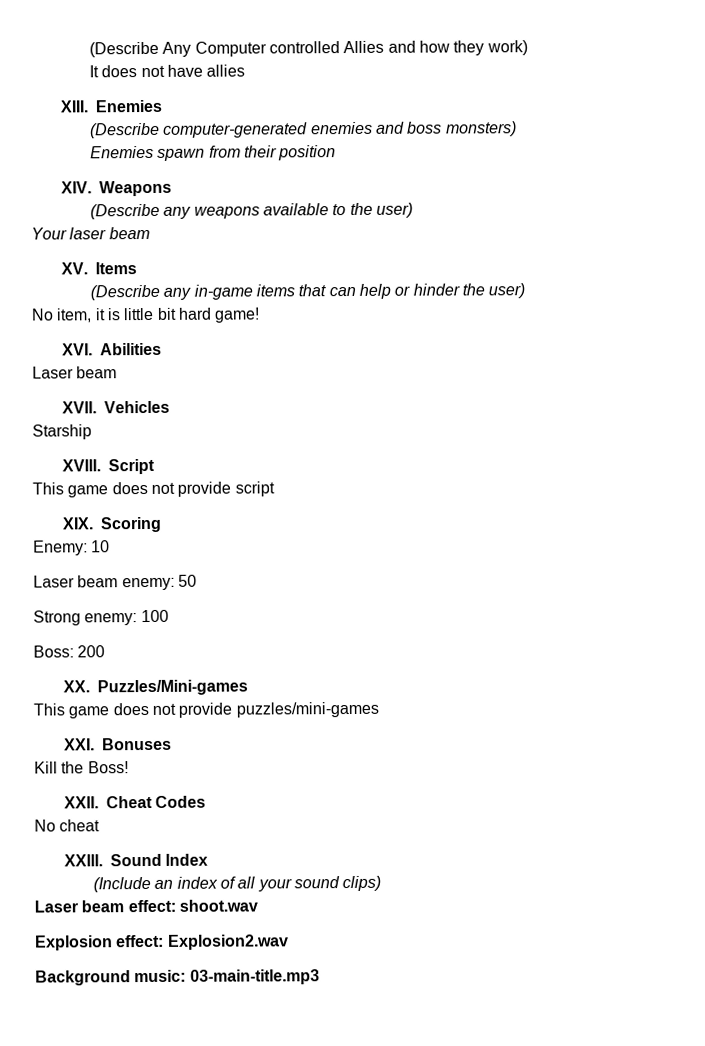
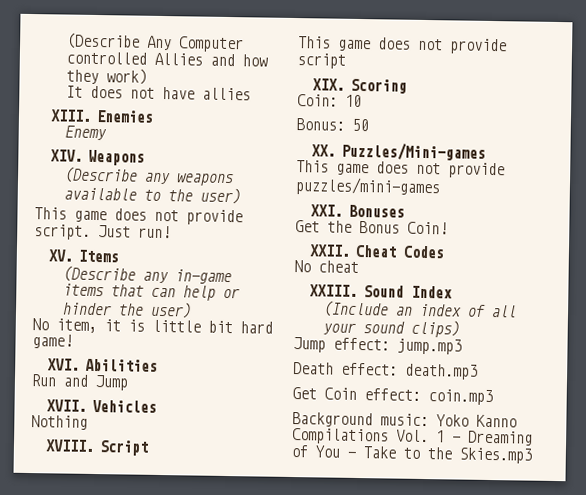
[90,121,517,139] [90,145,337,161] (Describe computer-generated enemies and boss monsters) // Enemies spawn from their position -> [64,125,107,141] Enemy
[31,226,150,240] Your laser beam -> [34,207,243,226] [34,224,171,240] This game does not provide script. Just run!
[32,366,118,379] Laser beam -> [31,374,129,391] Run and Jump
[32,424,92,440] Starship -> [31,415,88,430] Nothing
[33,540,88,556] Enemy: -> [297,94,338,107] Coin:
[33,574,197,591] [33,609,169,626] [33,645,106,658] Laser beam enemy: 50 // Strong enemy: 100 // Boss: 200 -> [296,118,369,132] Bonus: 50
[34,761,129,774] Kill the Boss! -> [295,220,448,235] Get the Bonus Coin!
[34,899,258,913] [35,934,289,951] [35,969,320,986] Laser beam effect: shoot.wav // Explosion effect: Explosion2.wav // Background music: 03-main-title.mp3 -> [293,337,462,355] [293,362,478,380] [292,387,493,406] [292,412,517,428] [292,428,533,446] [291,445,532,464] Jump effect: jump.mp3 // Death effect: death.mp3 // Get Coin effect: coin.mp3 // Background music: Yoko Kanno Compilations Vol. 1 - Dreaming of You - Take to the Skies.mp3

